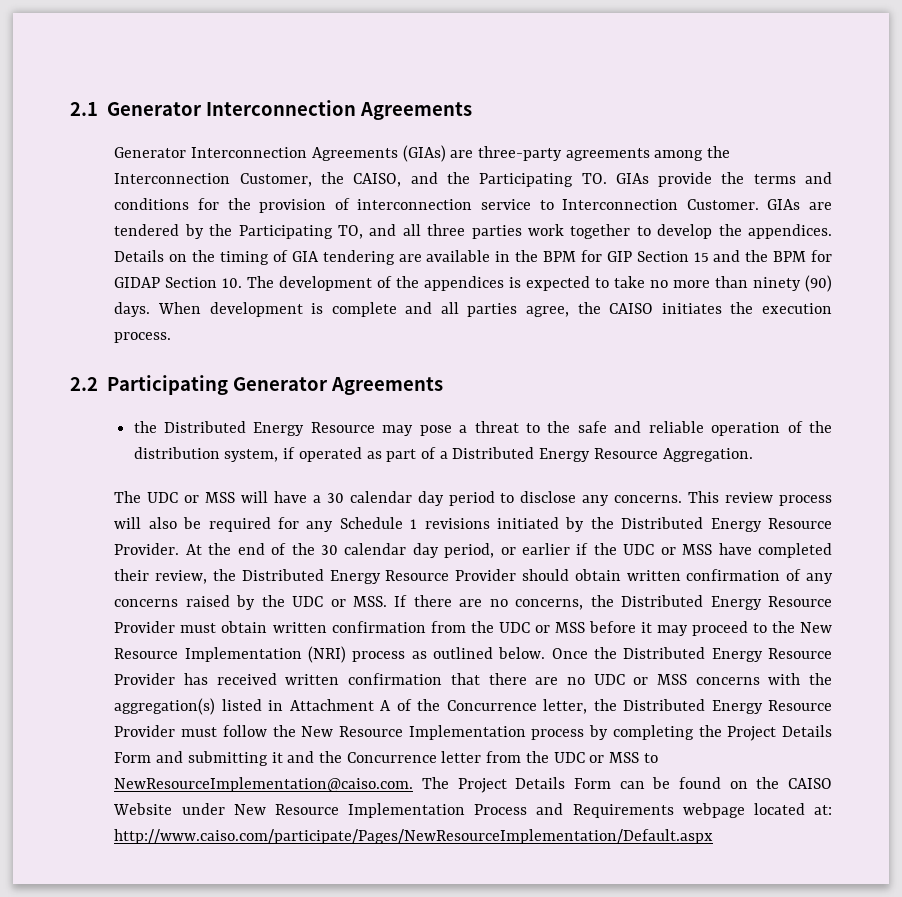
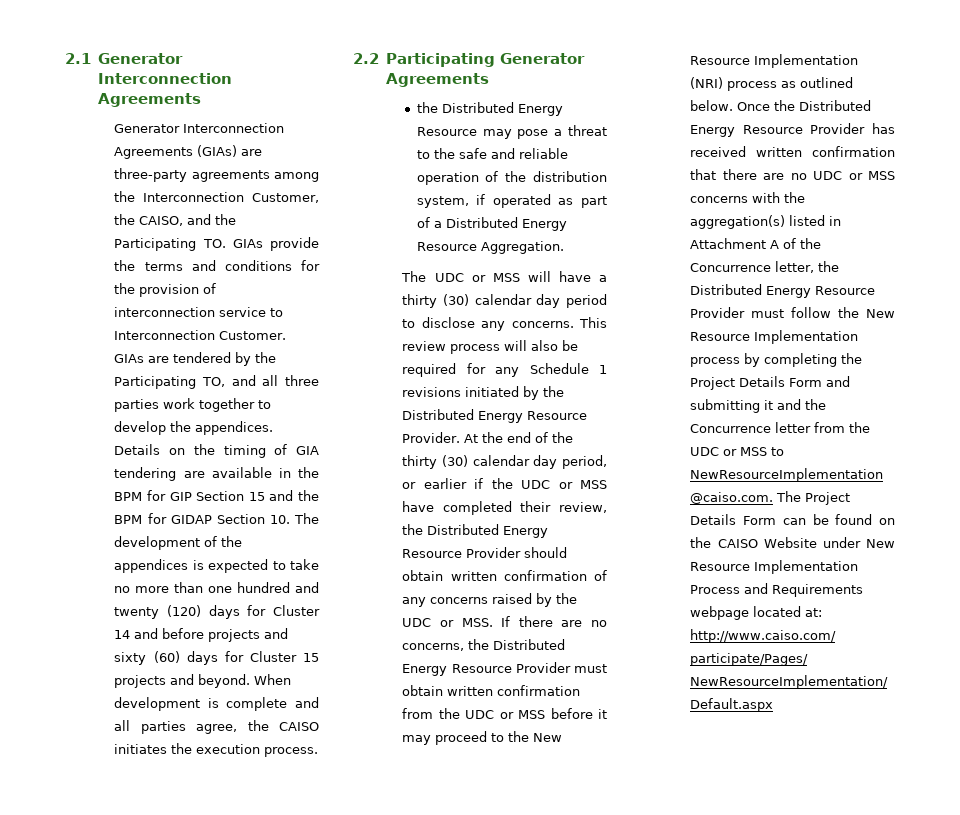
[753,275,832,292] [114,302,151,317] ninety (90) days. -> [208,582,319,593] [114,605,320,619] [114,628,289,642] [114,651,319,665] [114,674,251,688] one hundred and twenty (120) days for Cluster 14 and before projects and sixty (60) days for Cluster 15 projects and beyond.
[326,493,344,503] 30 -> [402,294,470,308] thirty (30)
[320,545,338,555] 30 -> [402,455,469,469] thirty (30)

